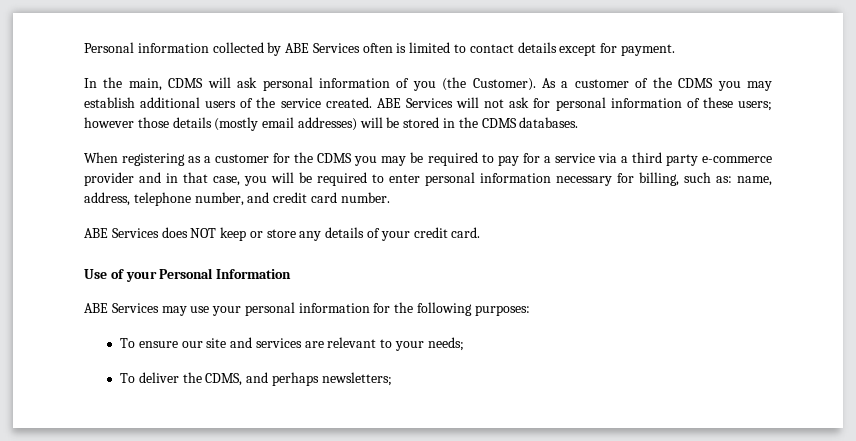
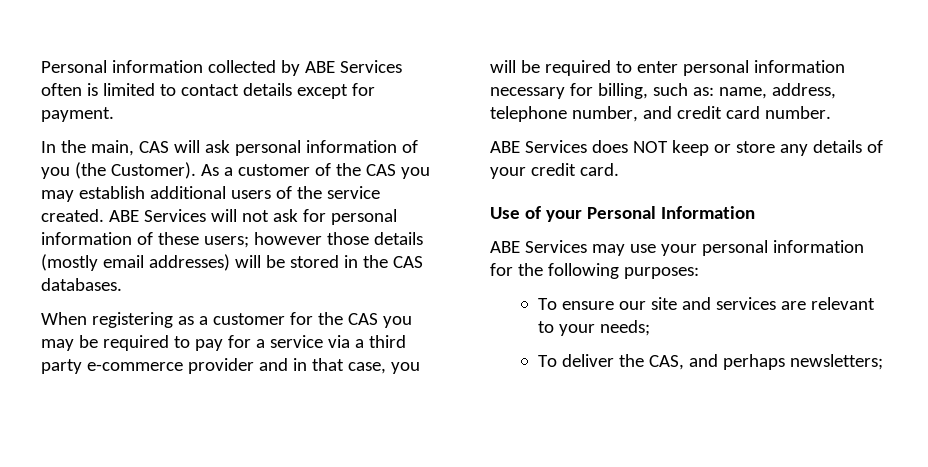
[168,78,204,88] CDMS -> [138,141,169,153] CAS
[678,78,714,88] CDMS -> [365,164,396,176] CAS
[481,118,517,128] CDMS -> [392,256,423,268] CAS
[317,153,353,163] CDMS -> [347,313,378,325] CAS
[205,373,243,386] CDMS, -> [648,355,684,370] CAS,

